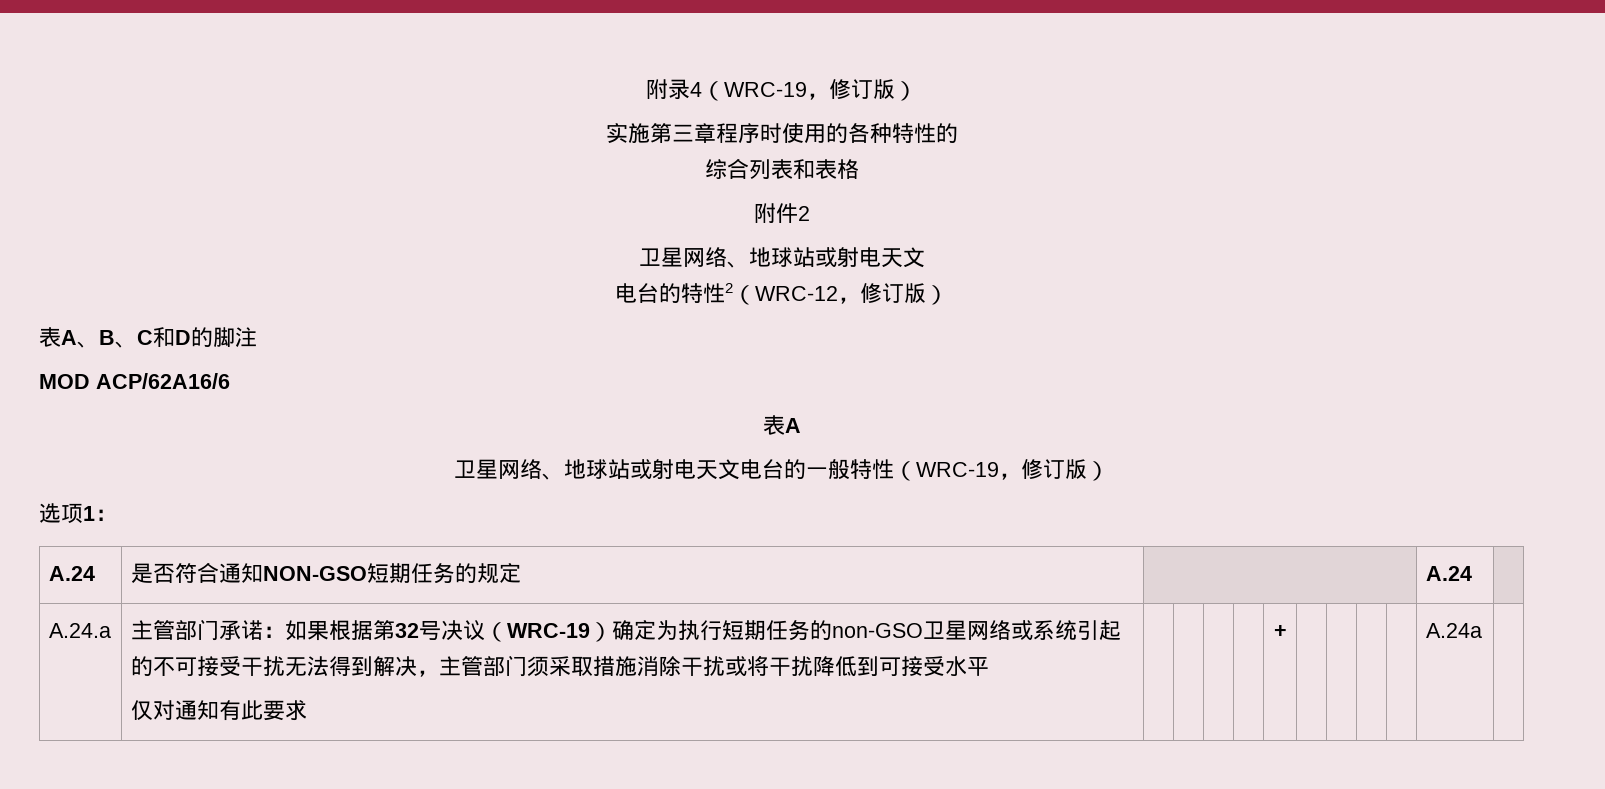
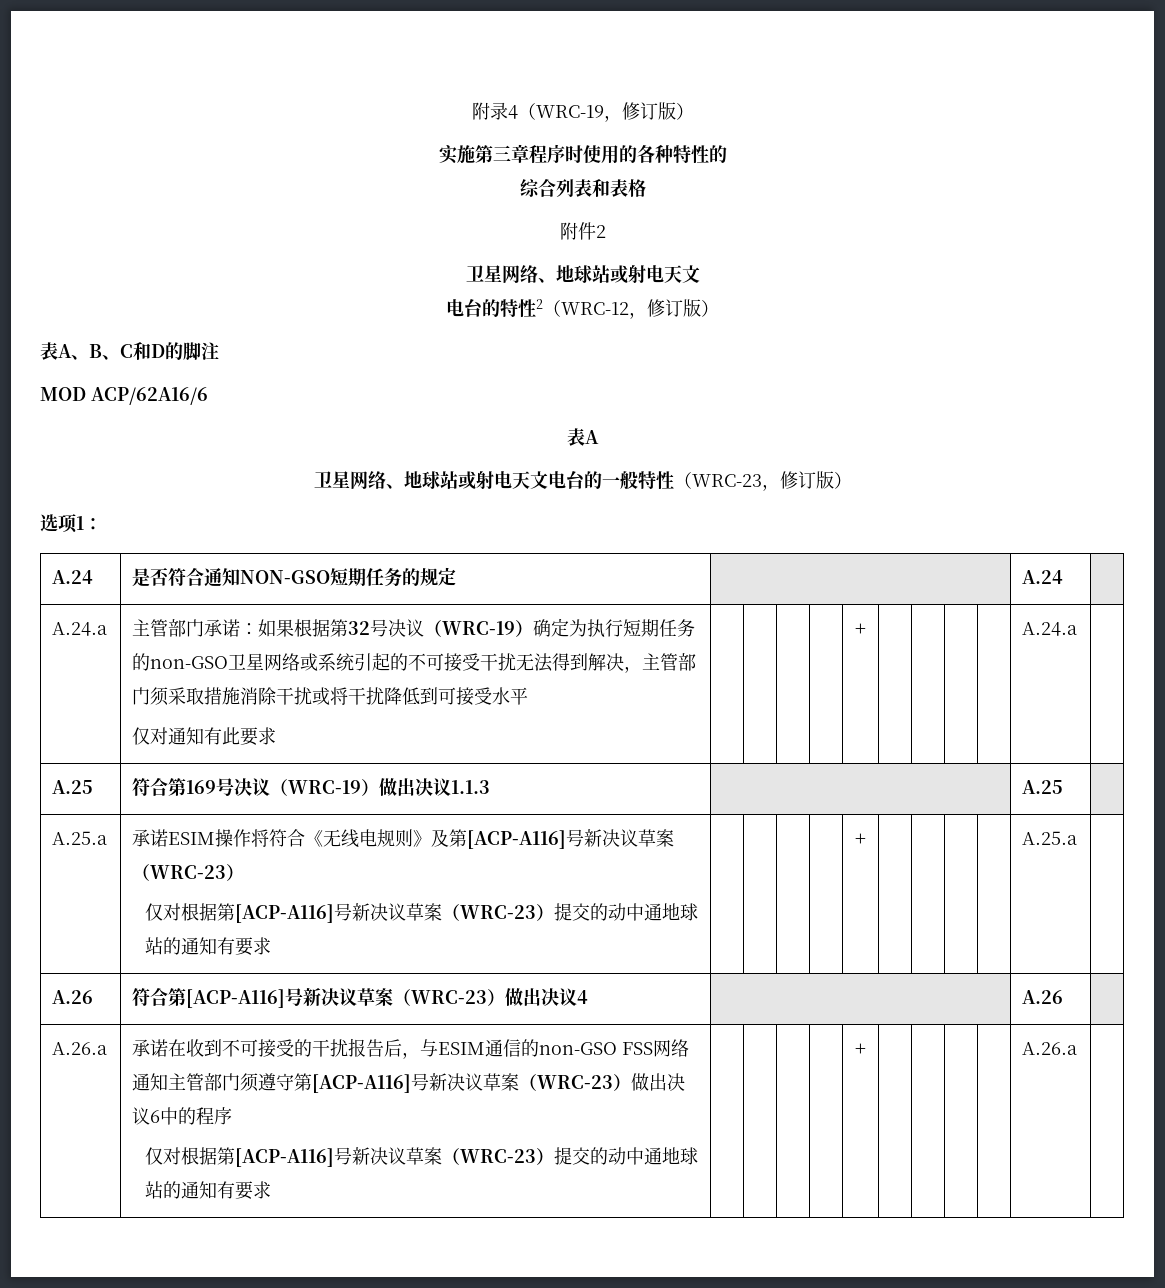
[916,462,999,477] WRC-19 -> [691,474,762,487] WRC-23
[1425,623,1482,638] A.24a -> [1022,622,1078,636] [52,780,94,794] [132,778,491,796] [1022,780,1064,794] [52,831,108,845] [132,829,675,849] [132,863,245,881] [145,903,699,923] [145,937,272,956] [855,833,866,845] [1022,831,1078,845] [52,990,94,1004] [132,988,589,1008] [1022,990,1064,1004] [52,1042,108,1055] [132,1038,690,1059] [132,1073,686,1093] [132,1107,233,1125] [145,1147,699,1167] [145,1181,272,1200] [855,1043,866,1055] [1022,1042,1078,1055] A.24.a | // A.25 | 符合第169号决议（WRC-19）做出决议1.1.3 | | A.25 | // A.25.a | 承诺ESIM操作将符合《无线电规则》及第[ACP-A116]号新决议草案（WRC-23） // 仅对根据第[ACP-A116]号新决议草案（WRC-23）提交的动中通地球站的通知有要求 | | | | | + | | | | | A.25.a | // A.26 | 符合第[ACP-A116]号新决议草案（WRC-23）做出决议4 | | A.26 | // A.26.a | 承诺在收到不可接受的干扰报告后，与ESIM通信的non-GSO FSS网络通知主管部门须遵守第[ACP-A116]号新决议草案（WRC-23）做出决议6中的程序 // 仅对根据第[ACP-A116]号新决议草案（WRC-23）提交的动中通地球站的通知有要求 | | | | | + | | | | | A.26.a

